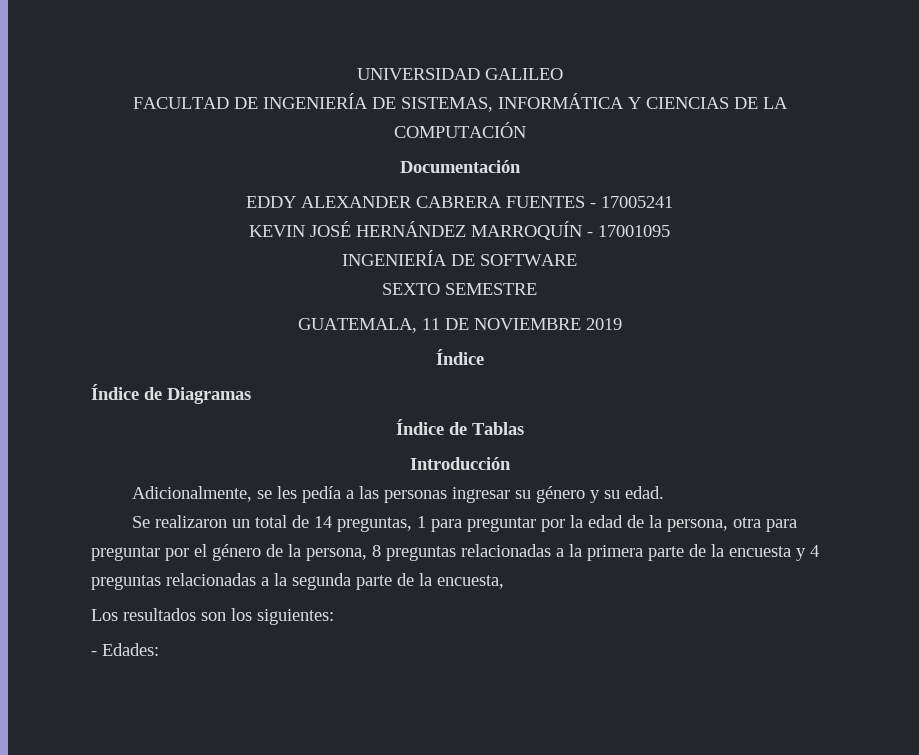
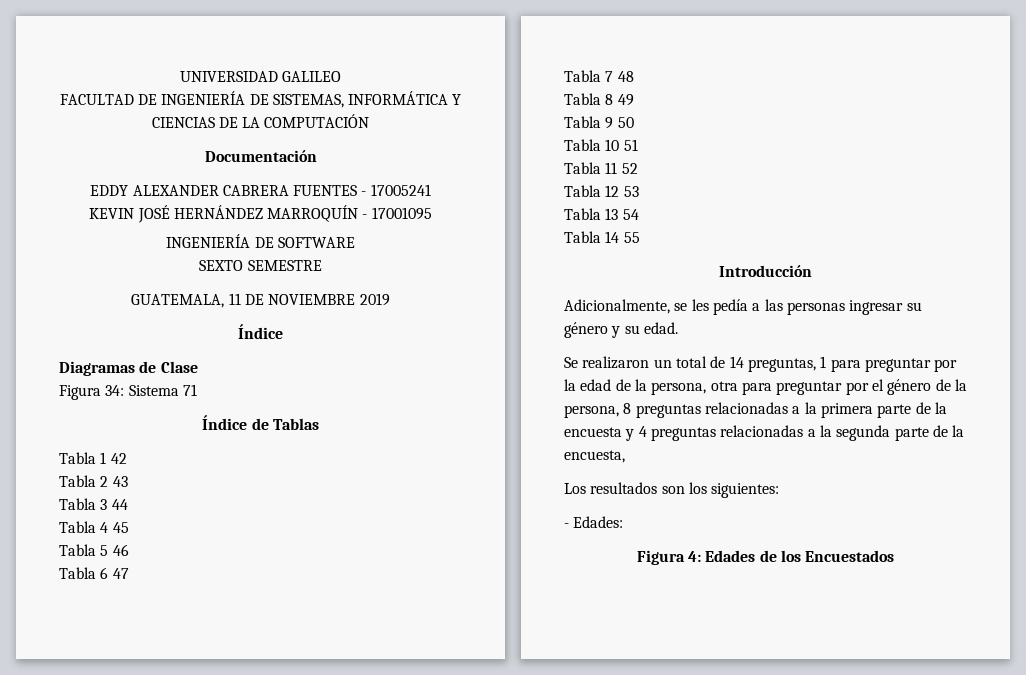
[91,384,251,404] [395,419,524,435] Índice de Diagramas // Índice de Tablas -> [59,361,198,376] [59,384,197,400] [202,415,319,430] [59,452,127,464] [59,475,128,487] [59,498,128,510] [59,521,129,533] [59,544,129,556] [59,567,129,579] [564,70,634,82] [564,93,634,106] [564,116,634,129] [564,139,638,151] [564,162,638,174] [564,185,639,197] [564,208,639,220] [564,231,640,243] Diagramas de Clase // Figura 34: Sistema 71 // Índice de Tablas // Tabla 1 42 // Tabla 2 43 // Tabla 3 44 // Tabla 4 45 // Tabla 5 46 // Tabla 6 47 // Tabla 7 48 // Tabla 8 49 // Tabla 9 50 // Tabla 10 51 // Tabla 11 52 // Tabla 12 53 // Tabla 13 54 // Tabla 14 55
(159, 649) none -> [636,550,895,565] // Figura 4: Edades de los Encuestados

